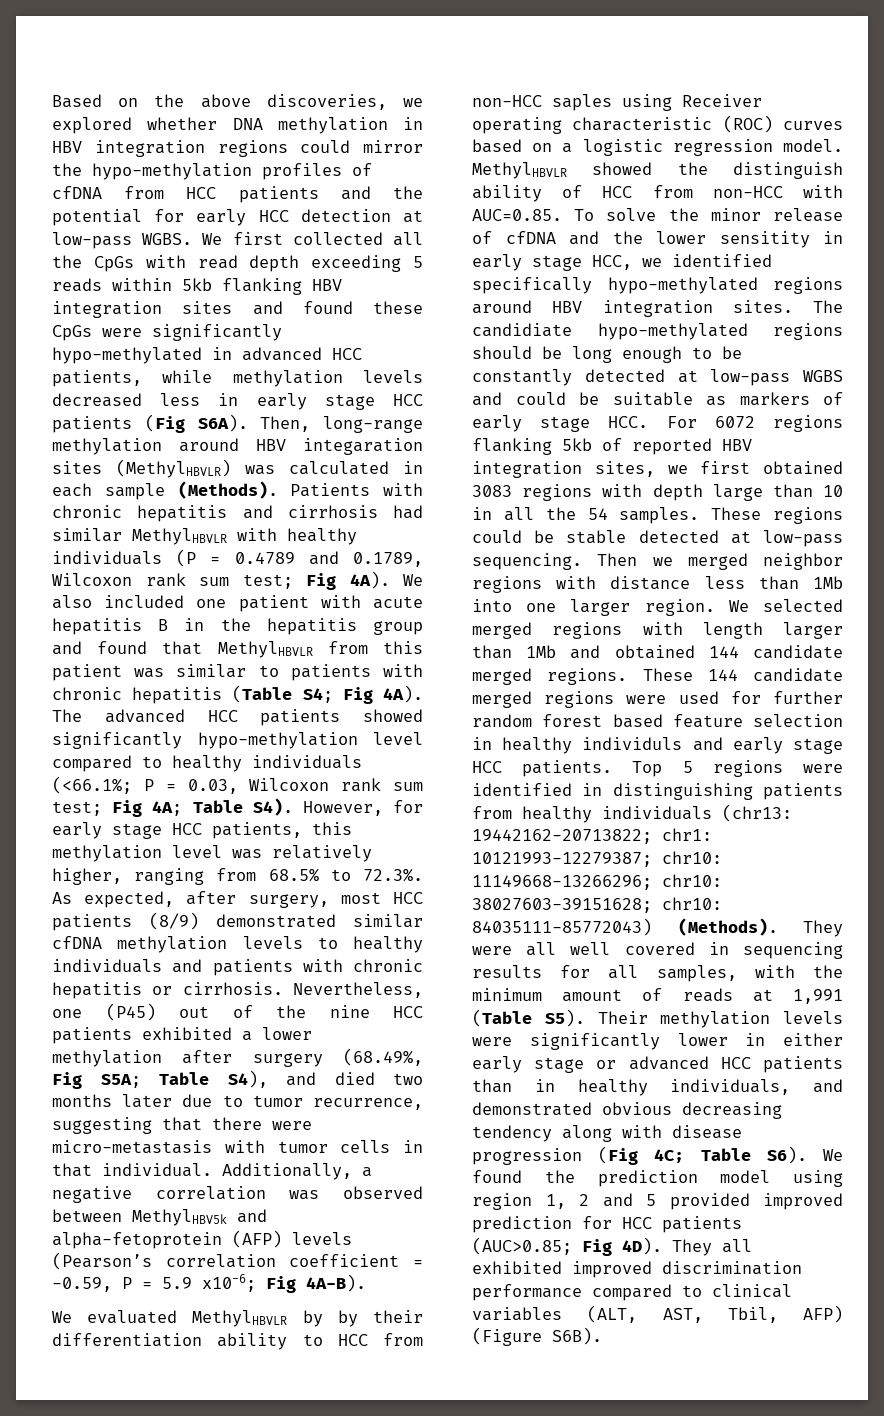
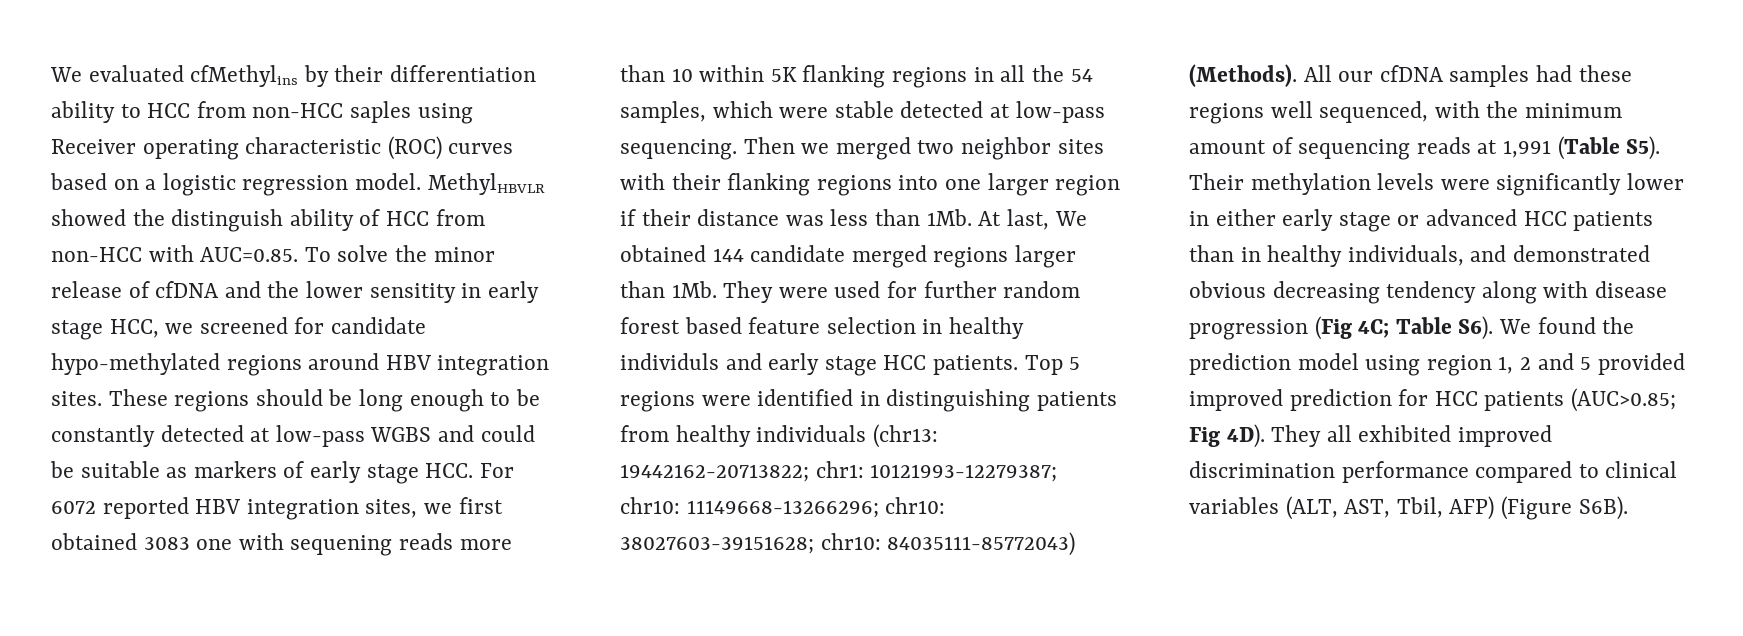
[52,94,423,110] [52,117,423,134] [52,140,423,157] [52,163,372,180] [52,186,423,203] [52,209,423,226] [52,232,423,249] [52,255,423,272] [52,278,342,295] [52,301,423,318] [52,324,282,341] [52,347,362,364] [52,370,423,387] [52,393,423,410] [52,414,423,433] [52,438,423,455] [52,459,423,478] [52,481,423,500] [52,505,423,522] [52,528,357,545] [52,549,423,567] [52,571,423,590] [52,595,423,612] [52,618,423,635] [52,641,423,658] [52,664,423,681] [52,685,423,704] [52,709,423,726] [52,732,423,749] [52,755,362,772] [52,776,423,794] [52,798,423,817] [52,822,352,839] [52,845,372,862] [52,868,423,885] [52,891,423,908] [52,912,423,931] [52,936,423,953] [52,959,423,976] [52,982,423,999] [52,1003,423,1021] [52,1027,312,1044] [52,1048,423,1067] [52,1070,423,1089] [52,1094,423,1110] [52,1117,312,1134] [52,1140,423,1154] [52,1163,372,1180] [52,1186,423,1203] [52,1209,267,1226] [52,1230,352,1249] [52,1252,424,1270] [52,1274,366,1293] [52,1310,323,1327] Based on the above discoveries, we explored whether DNA methylation in HBV integration regions could mirror the hypo-methylation profiles of cfDNA from HCC patients and the potential for early HCC detection at low-pass WGBS. We first collected all the CpGs with read depth exceeding 5 reads within 5kb flanking HBV integration sites and found these CpGs were significantly hypo-methylated in advanced HCC patients, while methylation levels decreased less in early stage HCC patients (Fig S6A). Then, long-range methylation around HBV integaration sites (MethylHBVLR) was calculated in each sample (Methods). Patients with chronic hepatitis and cirrhosis had similar MethylHBVLR with healthy individuals (P = 0.4789 and 0.1789, Wilcoxon rank sum test; Fig 4A). We also included one patient with acute hepatitis B in the hepatitis group and found that MethylHBVLR from this patient was similar to patients with chronic hepatitis (Table S4; Fig 4A). The advanced HCC patients showed significantly hypo-methylation level compared to healthy individuals (<66.1%; P = 0.03, Wilcoxon rank sum test; Fig 4A; Table S4). However, for early stage HCC patients, this methylation level was relatively higher, ranging from 68.5% to 72.3%. As expected, after surgery, most HCC patients (8/9) demonstrated similar cfDNA methylation levels to healthy individuals and patients with chronic hepatitis or cirrhosis. Nevertheless, one (P45) out of the nine HCC patients exhibited a lower methylation after surgery (68.49%, Fig S5A; Table S4), and died two months later due to tumor recurrence, suggesting that there were micro-metastasis with tumor cells in that individual. Additionally, a negative correlation was observed between MethylHBV5k and alpha-fetoprotein (AFP) levels (Pearson’s correlation coefficient = -0.59, P = 5.9 x10-6; Fig 4A-B). // We evaluated MethylHBVLR by -> [50,65,299,87] We evaluated cfMethylins
[672,254,772,267] [472,277,592,294] identified specifically -> [199,317,427,334] screened for candidate
[813,300,843,313] [472,323,748,340] The candidiate hypo-methylated -> [108,389,168,406] These
[773,415,843,432] [472,438,622,455] regions flanking 5kb of -> (96, 507) none
[522,484,843,501] [472,507,843,524] [472,530,555,543] regions with depth large than 10 in all the 54 samples. These regions could be -> [196,533,512,556] [620,65,1093,88] [620,101,829,123] one with sequening reads more than 10 within 5K flanking regions in all the 54 samples, which were
[763,553,843,570] [472,576,843,593] [472,599,843,616] [472,622,843,639] [472,645,843,659] [472,668,843,685] [472,691,615,708] neighbor regions with distance less than 1Mb into one larger region. We selected merged regions with length larger than 1Mb and obtained 144 candidate merged regions. These 144 candidate merged regions -> [917,137,1104,160] [620,173,1121,196] [620,209,1087,230] [620,245,1077,268] [620,281,774,303] two neighbor sites with their flanking regions into one larger region if their distance was less than 1Mb. At last, We obtained 144 candidate merged regions larger than 1Mb. They
[803,920,843,937] [472,942,843,959] [472,965,737,982] They were all well covered in sequencing results for all samples, -> [1303,65,1632,87] [1189,101,1429,124] All our cfDNA samples had these regions well sequenced,
(663, 994) none -> [1298,139,1411,160] sequencing

